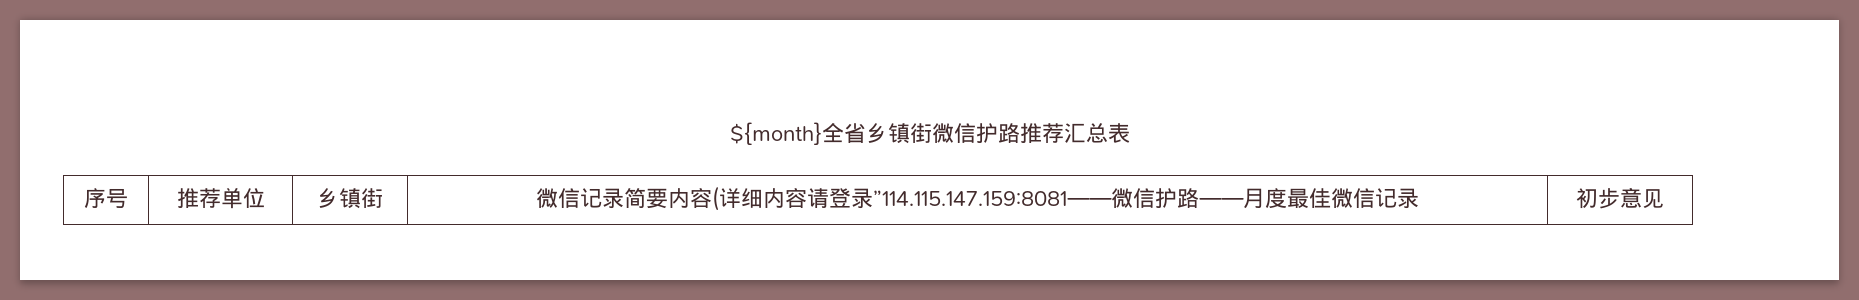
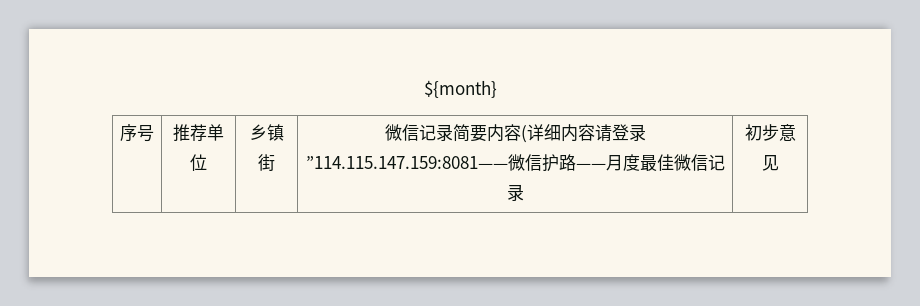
[821,123,1130,144] 全省乡镇街微信护路推荐汇总表 -> (497, 89) none

